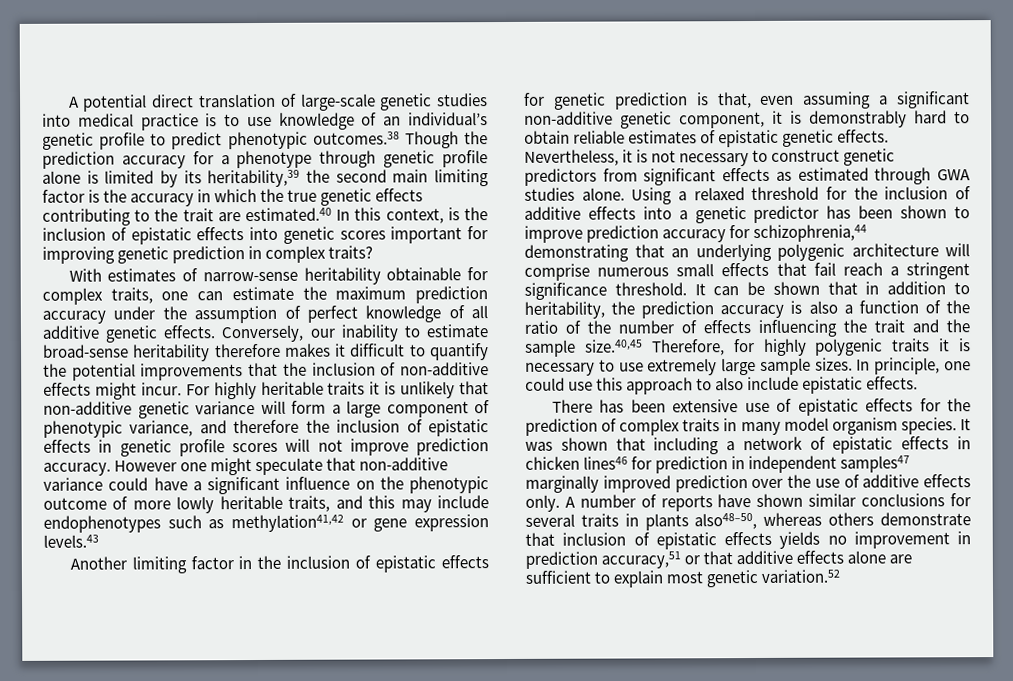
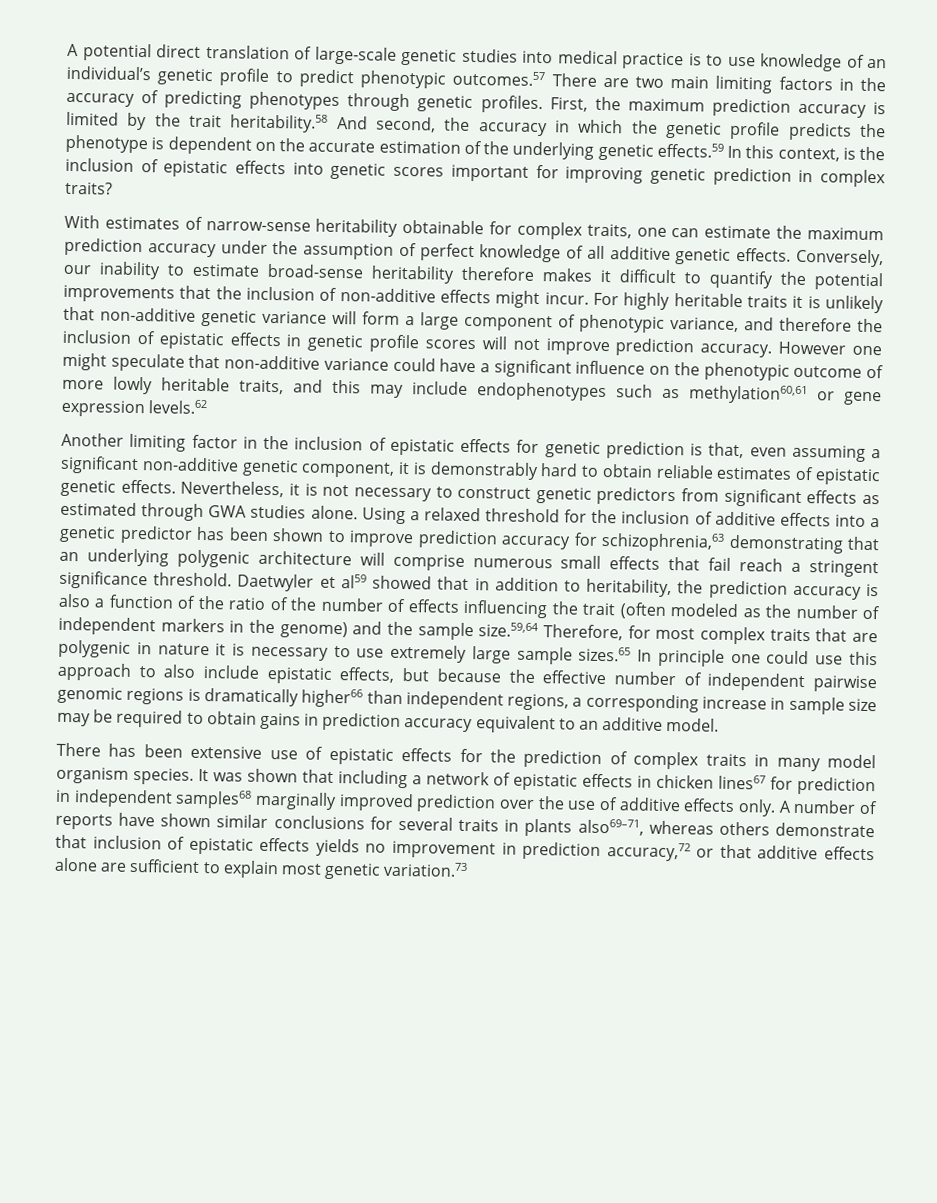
[312,131,489,149] [42,150,489,169] [42,169,490,188] [42,189,101,203] outcomes.38 Though the prediction accuracy for a phenotype through genetic profile alone is limited by its heritability,39 the second main limiting factor is -> [452,70,886,94] [66,90,887,118] [66,111,436,133] outcomes.57 There are two main limiting factors in the accuracy of predicting phenotypes through genetic profiles. First, the maximum prediction accuracy is limited by the trait heritability.58 And second,
[287,188,424,206] [42,207,332,226] true genetic effects contributing to the trait are estimated.40 -> [665,121,887,141] [65,134,724,161] genetic profile predicts the phenotype is dependent on the accurate estimation of the underlying genetic effects.59
[231,514,344,533] methylation41,42 -> [689,384,808,405] methylation60,61
[43,534,99,548] levels.43 -> [148,399,208,415] levels.62
[753,224,868,243] schizophrenia,44 -> [601,531,725,552] schizophrenia,63
[694,281,820,296] It can be shown -> [237,573,433,592] Daetwyler et al59 showed
(905, 326) none -> [619,602,881,620] [58,616,348,639] (often modeled as the number of independent markers in the genome)
[583,339,643,353] size.40,45 -> [478,622,540,638] size.59,64
[762,338,931,356] highly polygenic traits -> [655,626,878,645] [58,639,210,658] most complex traits that are polygenic in nature
[814,357,941,375] sizes. In principle, -> [578,646,725,667] sizes.65 In principle
[866,376,919,390] effects. -> [339,667,878,693] [57,686,877,715] [57,709,720,734] effects, but because the effective number of independent pairwise genomic regions is dramatically higher66 than independent regions, a corresponding increase in sample size may be required to obtain gains in prediction accuracy equivalent to an additive model.
[583,456,629,470] lines46 -> [718,774,766,790] lines67
[840,455,911,473] samples47 -> [175,789,253,809] samples68
[694,512,758,530] also48–50, -> [577,818,644,836] also69–71,
[601,551,682,569] accuracy,51 -> [606,842,691,862] accuracy,72
[761,569,841,583] variation.52 -> [383,861,469,878] variation.73

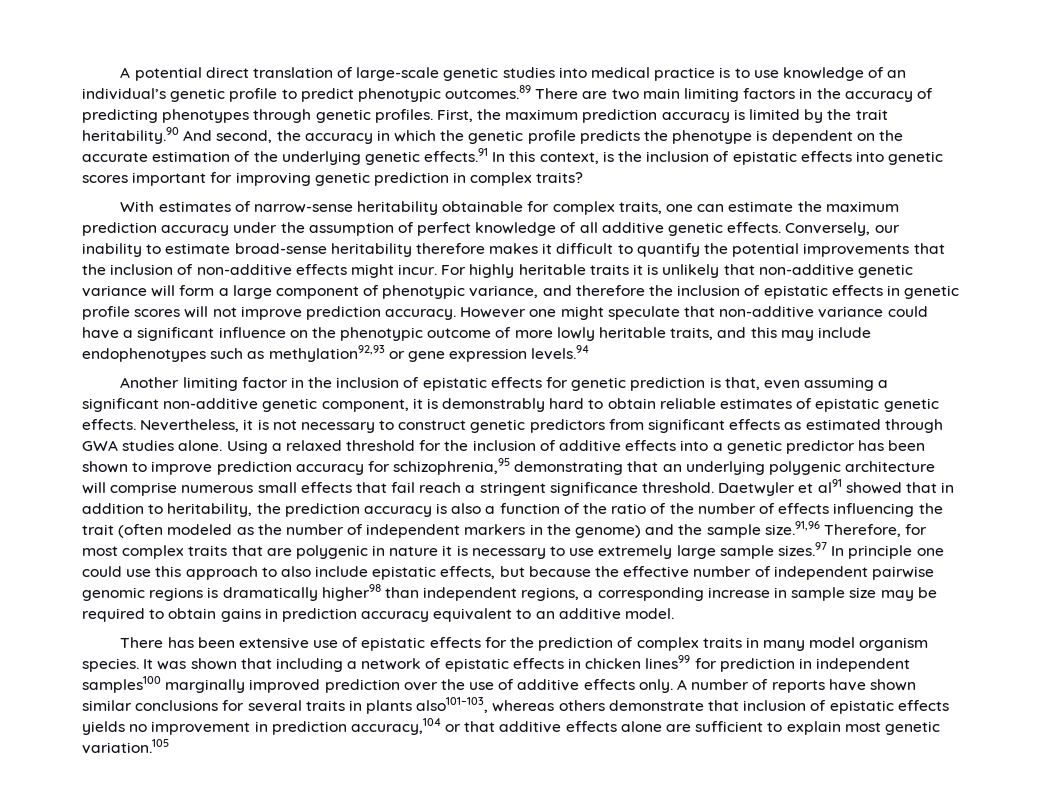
[452,70,546,87] outcomes.57 -> [445,85,532,99] outcomes.89
[230,113,329,133] heritability.58 -> [82,127,179,144] heritability.90
[656,142,724,158] effects.59 -> [424,148,489,162] effects.91
[689,384,808,405] methylation60,61 -> [268,345,385,362] methylation92,93
[148,399,208,415] levels.62 -> [531,345,590,360] levels.94
[601,531,725,552] schizophrenia,63 -> [393,458,511,475] schizophrenia,95
[340,574,367,589] al59 -> [817,479,842,493] al91
[478,622,540,638] size.59,64 -> [764,521,820,535] size.91,96
[578,646,632,662] sizes.65 -> [777,542,827,556] sizes.97
[301,688,364,708] higher66 -> [321,584,381,601] higher98
[718,774,766,790] lines67 -> [645,655,691,669] lines99
[175,789,253,809] samples68 -> [82,676,161,693] samples100
[577,818,644,836] also69–71, -> [416,697,489,713] also101–103,
[606,842,691,862] accuracy,72 -> [350,718,441,735] accuracy,104
[383,861,469,878] variation.73 -> [82,739,169,754] variation.105

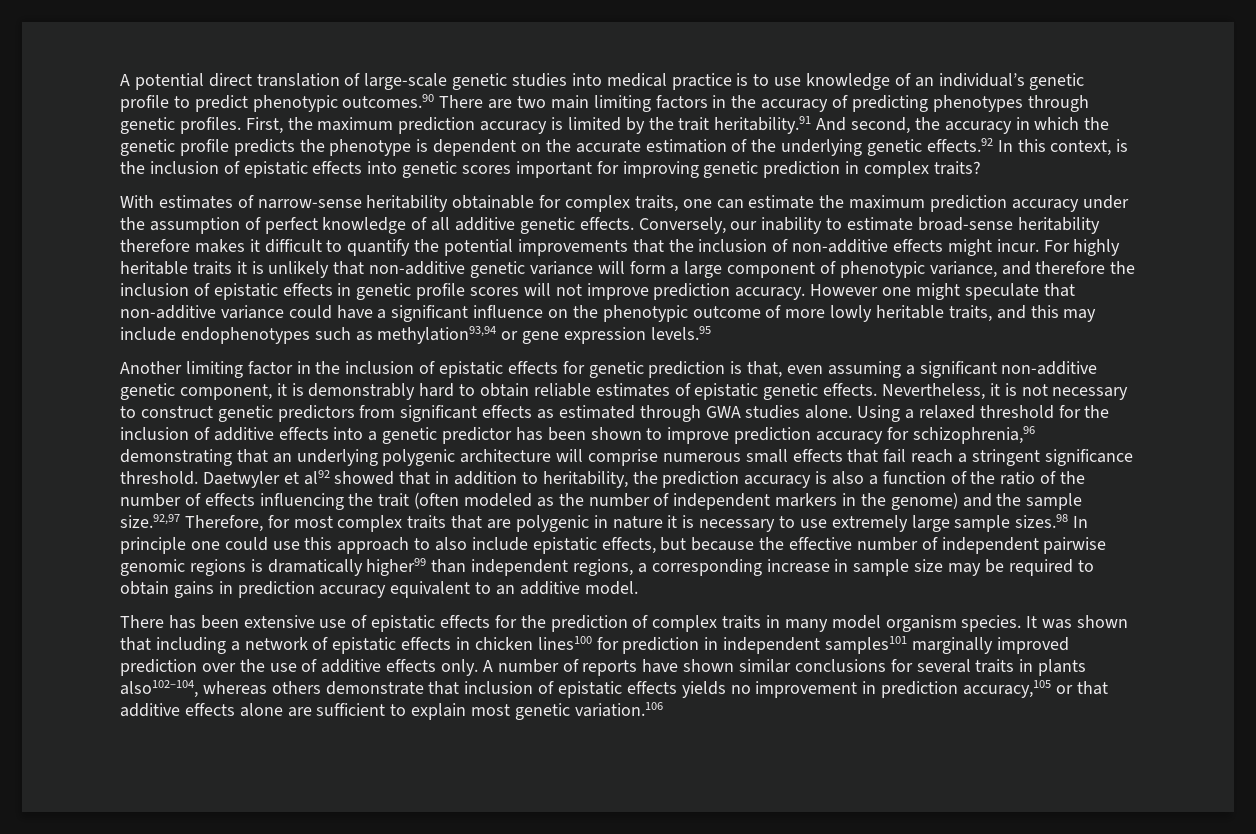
[445,85,532,99] outcomes.89 -> [342,94,435,108] outcomes.90
[82,127,179,144] heritability.90 -> [714,116,812,134] heritability.91
[424,148,489,162] effects.91 -> [926,138,993,152] effects.92
[268,345,385,362] methylation92,93 -> [377,326,497,344] methylation93,94
[531,345,590,360] levels.94 -> [650,326,711,340] levels.95
[393,458,511,475] schizophrenia,95 -> [912,426,1035,444] schizophrenia,96
[817,479,842,493] al91 -> [303,470,330,485] al92
[764,521,820,535] size.91,96 -> [120,514,180,528] size.92,97
[777,542,827,556] sizes.97 -> [1015,514,1069,528] sizes.98
[321,584,381,601] higher98 -> [366,558,427,576] higher99
[645,655,691,669] lines99 -> [537,636,592,650] lines100
[82,676,161,693] samples100 -> [825,636,908,654] samples101
[416,697,489,713] also101–103, -> [120,680,198,698] also102–104,
[350,718,441,735] accuracy,104 -> [963,680,1052,698] accuracy,105
[82,739,169,754] variation.105 -> [574,702,663,717] variation.106

